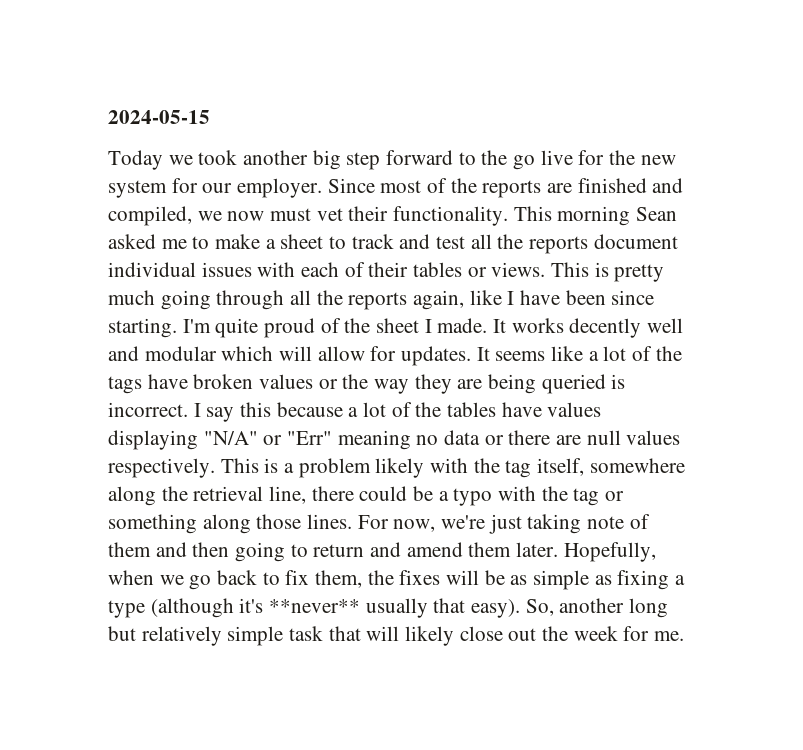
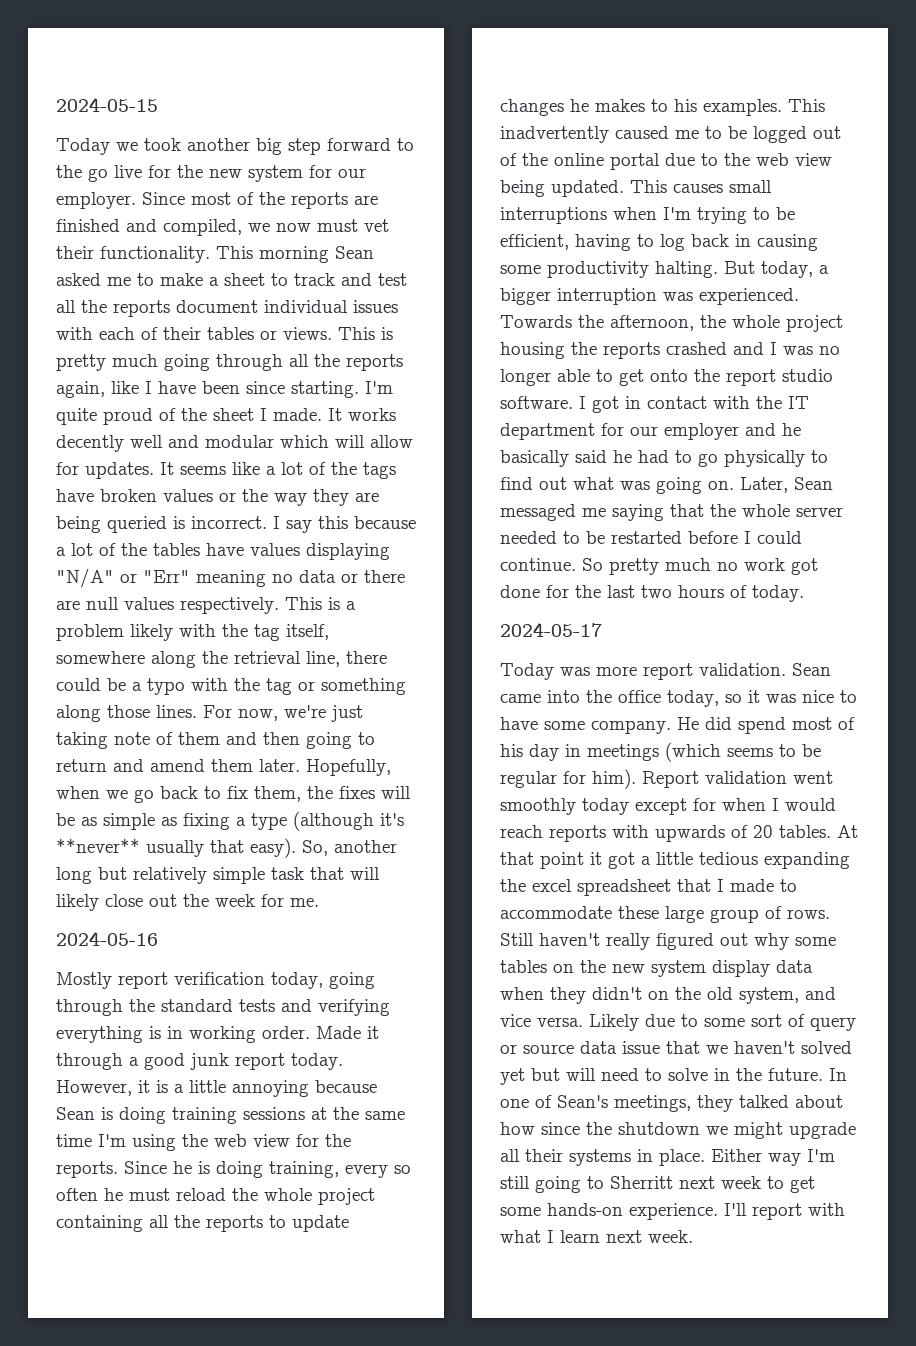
(685, 636) none -> [56,931,158,946] [56,972,375,989] [56,999,390,1016] [56,1026,379,1043] [56,1053,343,1070] [56,1080,377,1097] [56,1107,405,1124] [56,1134,351,1151] [56,1161,411,1178] [56,1188,375,1205] [56,1215,349,1232] [500,99,825,116] [500,126,841,143] [500,153,832,170] [500,180,772,197] [500,207,795,224] [500,234,818,251] [500,261,829,278] [500,288,799,305] [500,315,843,332] [500,342,840,359] [500,369,833,386] [500,396,809,413] [500,423,801,440] [500,450,828,467] [500,477,833,494] [500,504,843,521] [500,531,802,544] [500,558,818,575] [500,585,804,602] [500,622,602,637] [500,663,831,680] [500,690,857,707] [500,717,855,734] [500,742,821,762] [500,769,833,789] [500,798,836,815] [500,825,858,842] [500,852,850,869] [500,879,797,896] [500,906,830,923] [500,933,836,950] [500,960,813,977] [500,987,836,1004] [500,1014,856,1031] [500,1041,852,1054] [500,1068,847,1085] [500,1095,843,1112] [500,1122,856,1139] [500,1149,835,1166] [500,1176,815,1193] [500,1203,845,1220] [500,1230,693,1243] // 2024-05-16 // Mostly report verification today, going through the standard tests and verifying everything is in working order. Made it through a good junk report today. However, it is a little annoying because Sean is doing training sessions at the same time I'm using the web view for the reports. Since he is doing training, every so often he must reload the whole project containing all the reports to update changes he makes to his examples. This inadvertently caused me to be logged out of the online portal due to the web view being updated. This causes small interruptions when I'm trying to be efficient, having to log back in causing some productivity halting. But today, a bigger interruption was experienced. Towards the afternoon, the whole project housing the reports crashed and I was no longer able to get onto the report studio software. I got in contact with the IT department for our employer and he basically said he had to go physically to find out what was going on. Later, Sean messaged me saying that the whole server needed to be restarted before I could continue. So pretty much no work got done for the last two hours of today. // 2024-05-17 // Today was more report validation. Sean came into the office today, so it was nice to have some company. He did spend most of his day in meetings (which seems to be regular for him). Report validation went smoothly today except for when I would reach reports with upwards of 20 tables. At that point it got a little tedious expanding the excel spreadsheet that I made to accommodate these large group of rows. Still haven't really figured out why some tables on the new system display data when they didn't on the old system, and vice versa. Likely due to some sort of query or source data issue that we haven't solved yet but will need to solve in the future. In one of Sean's meetings, they talked about how since the shutdown we might upgrade all their systems in place. Either way I'm still going to Sherritt next week to get some hands-on experience. I'll report with what I learn next week.

